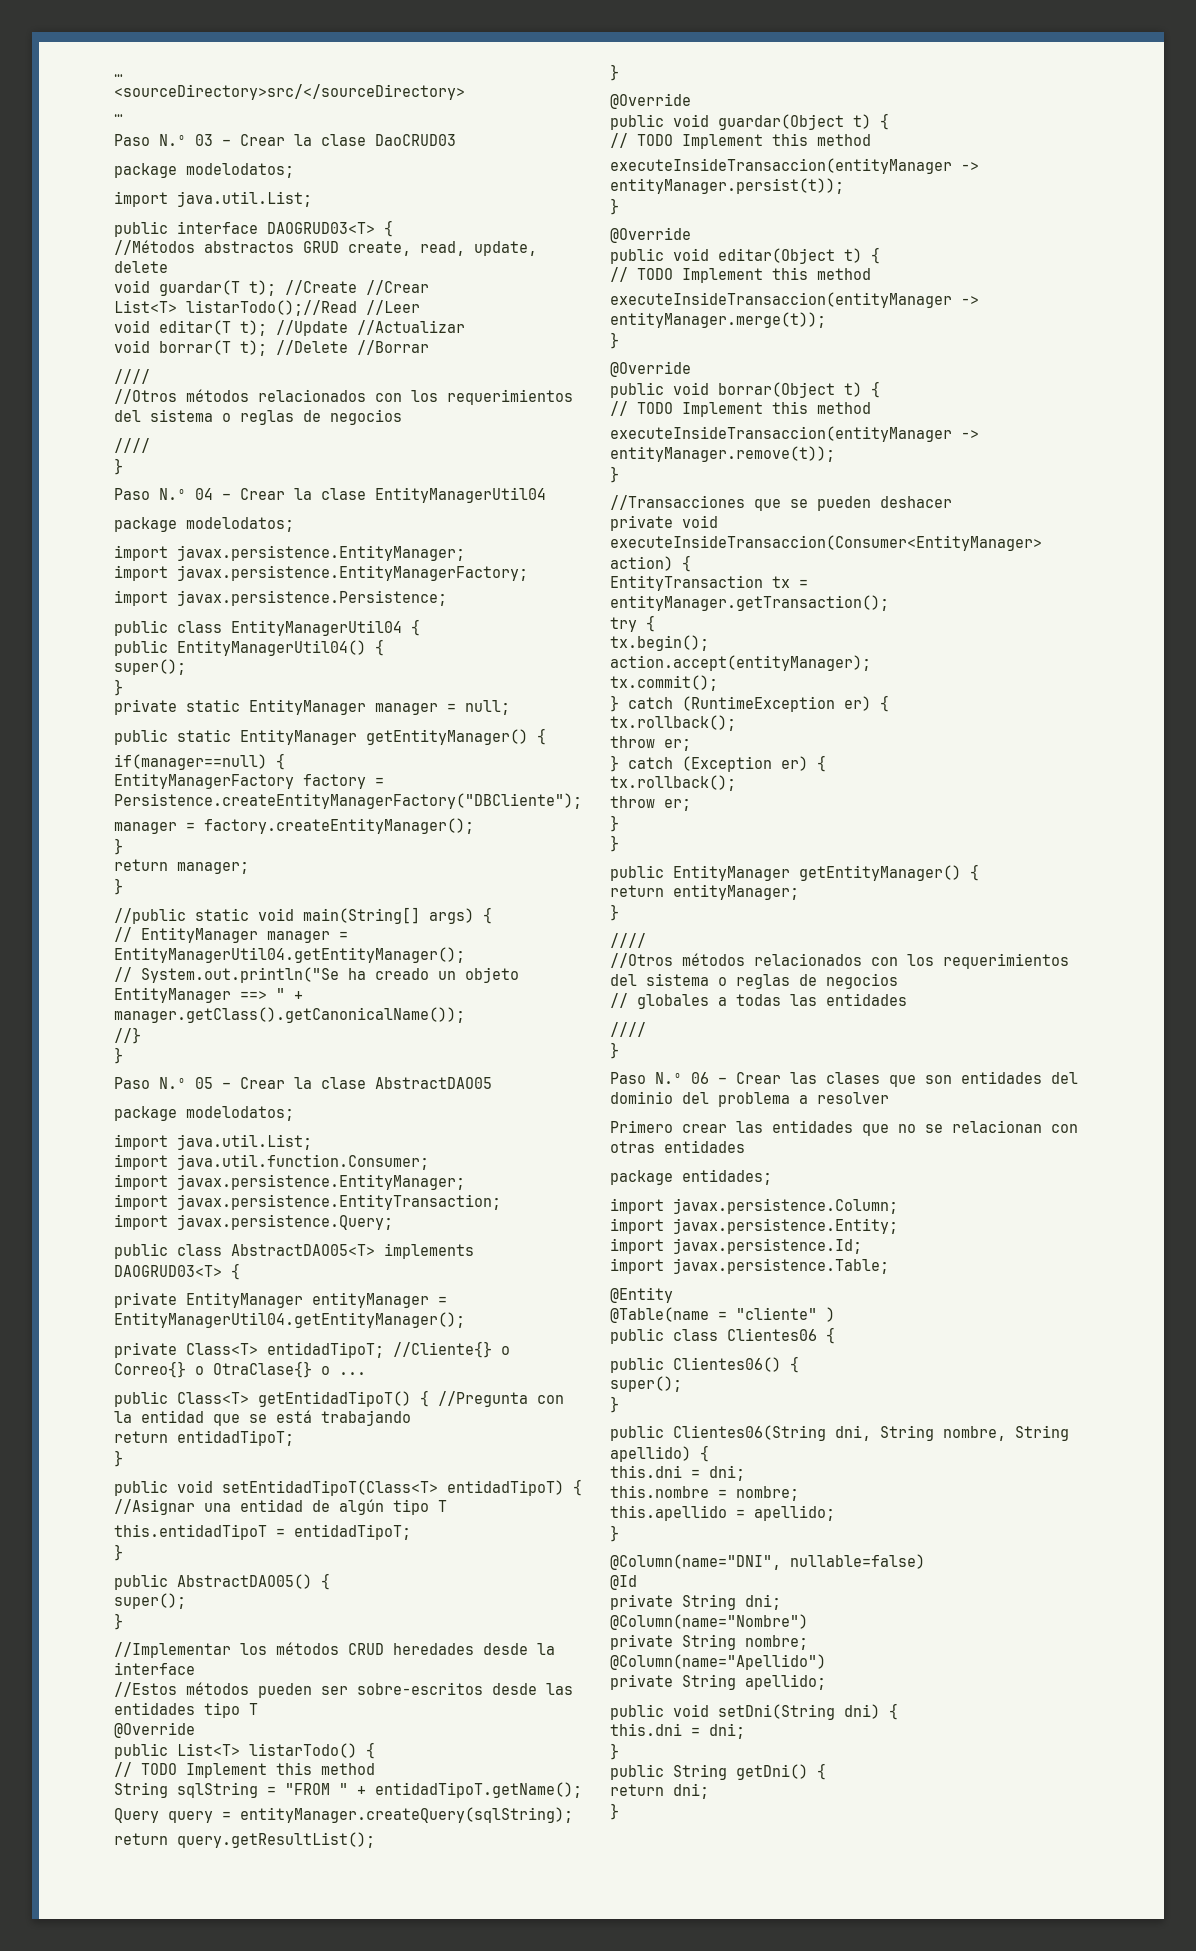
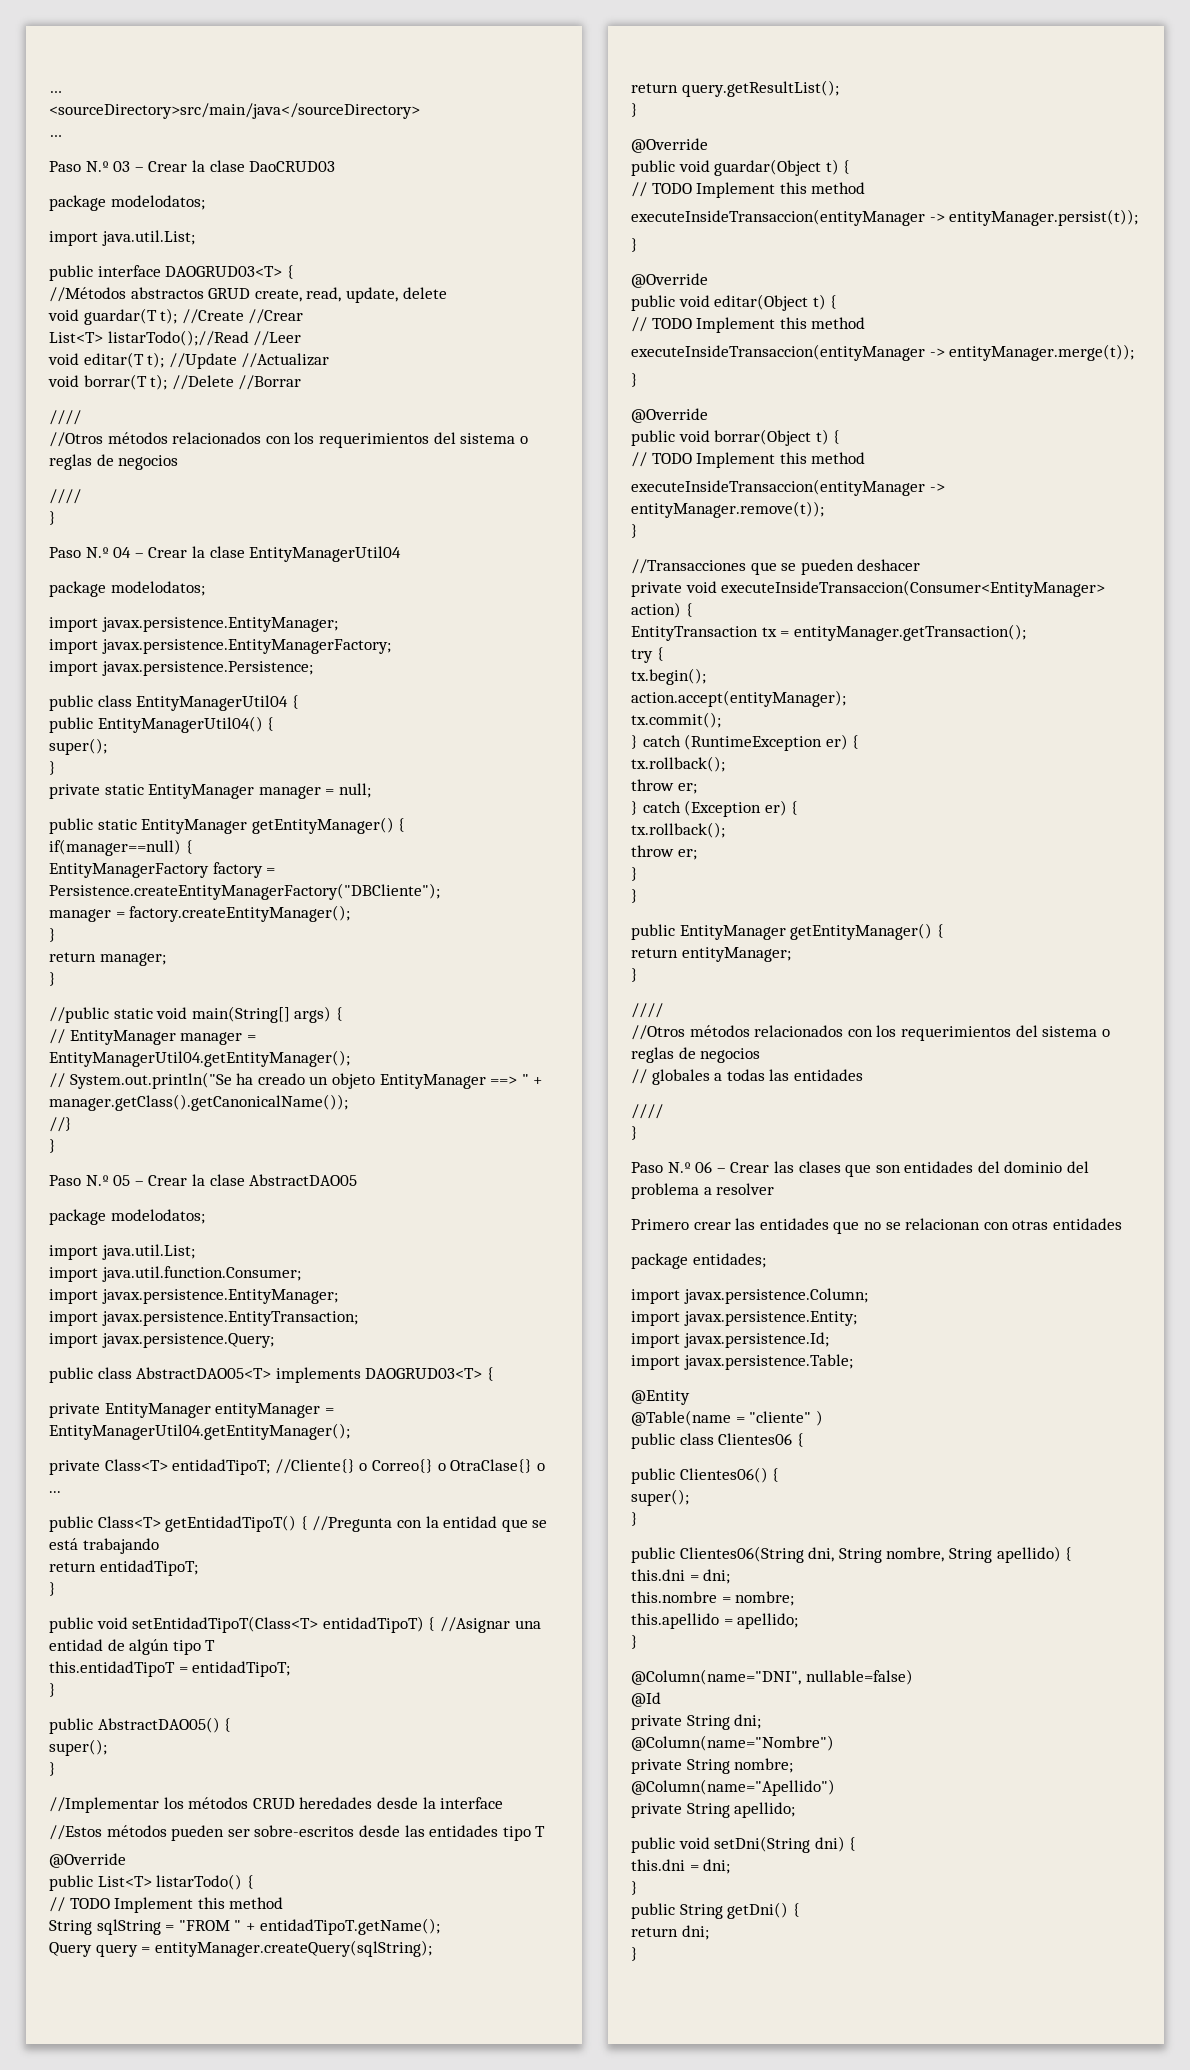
[114,74,123,77] [114,84,465,100] … // <sourceDirectory>src/</sourceDirectory> -> [49,91,62,93] [49,103,420,119] … // <sourceDirectory>src/main/java</sourceDirectory>

